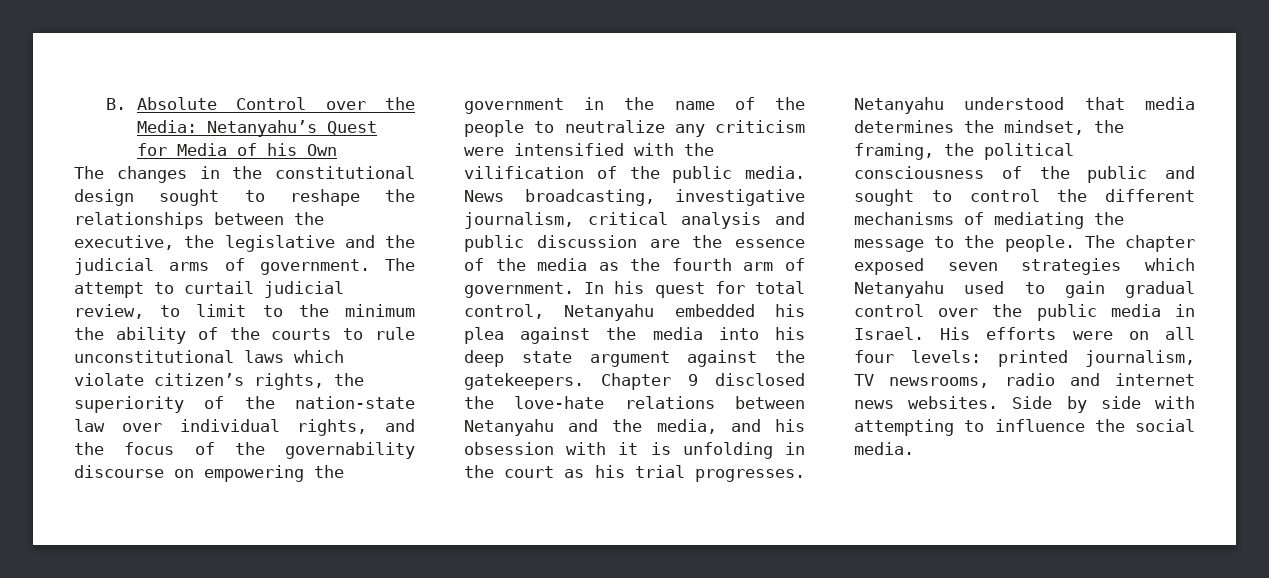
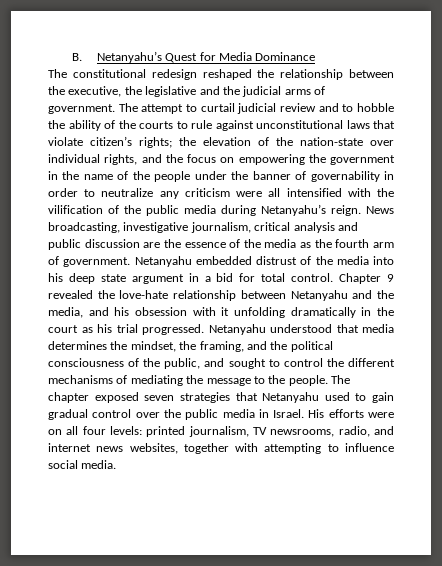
[137,97,416,110] [137,120,378,137] [137,143,338,156] [74,166,415,183] [74,189,415,206] [74,212,204,229] Absolute Control over the Media: Netanyahu’s Quest for Media of his Own // The changes in the constitutional design sought to reshape the relationships -> [96,51,316,63] [48,69,344,80] Netanyahu’s Quest for Media Dominance // The constitutional redesign reshaped the relationship
[74,304,415,319] review, to limit to the minimum -> [280,103,395,112] review and to hobble
(415, 333) none -> [215,120,254,131] against
[294,350,344,363] which -> [373,120,395,129] that
[254,373,364,390] [74,396,184,413] rights, the superiority -> [139,137,251,148] rights; the elevation
[74,419,105,432] law -> (363, 141) none
[194,442,415,459] [74,465,164,478] of the governability discourse -> (216, 158) none
(524, 128) none -> [194,171,394,182] [48,188,78,197] under the banner of governability in order
(504, 151) none -> [268,188,281,197] all
[745,166,805,179] media. -> [184,204,361,216] media during Netanyahu’s reign.
[584,281,805,298] [464,304,805,321] [464,327,591,344] In his quest for total control, Netanyahu embedded his plea against -> [134,256,312,267] Netanyahu embedded distrust of
[687,350,805,367] [464,373,584,390] against the gatekeepers. -> [188,273,334,282] in a bid for total control.
[715,373,805,386] disclosed -> [48,290,93,299] revealed
[624,396,715,409] relations -> [173,290,237,301] relationship
[650,442,773,459] is unfolding -> [233,307,356,318] unfolding dramatically
[695,469,805,482] progresses. -> [142,324,204,335] progressed.
(934, 151) none -> [246,341,267,350] and
[1087,166,1148,183] public -> [164,358,201,369] public,
[1145,258,1195,271] which -> [235,392,258,401] that
[1004,373,1055,386] radio -> [338,426,370,437] radio,
[908,396,1141,413] websites. Side by side -> [129,443,229,454] websites, together
[1094,419,1125,432] the -> (394, 447) none

